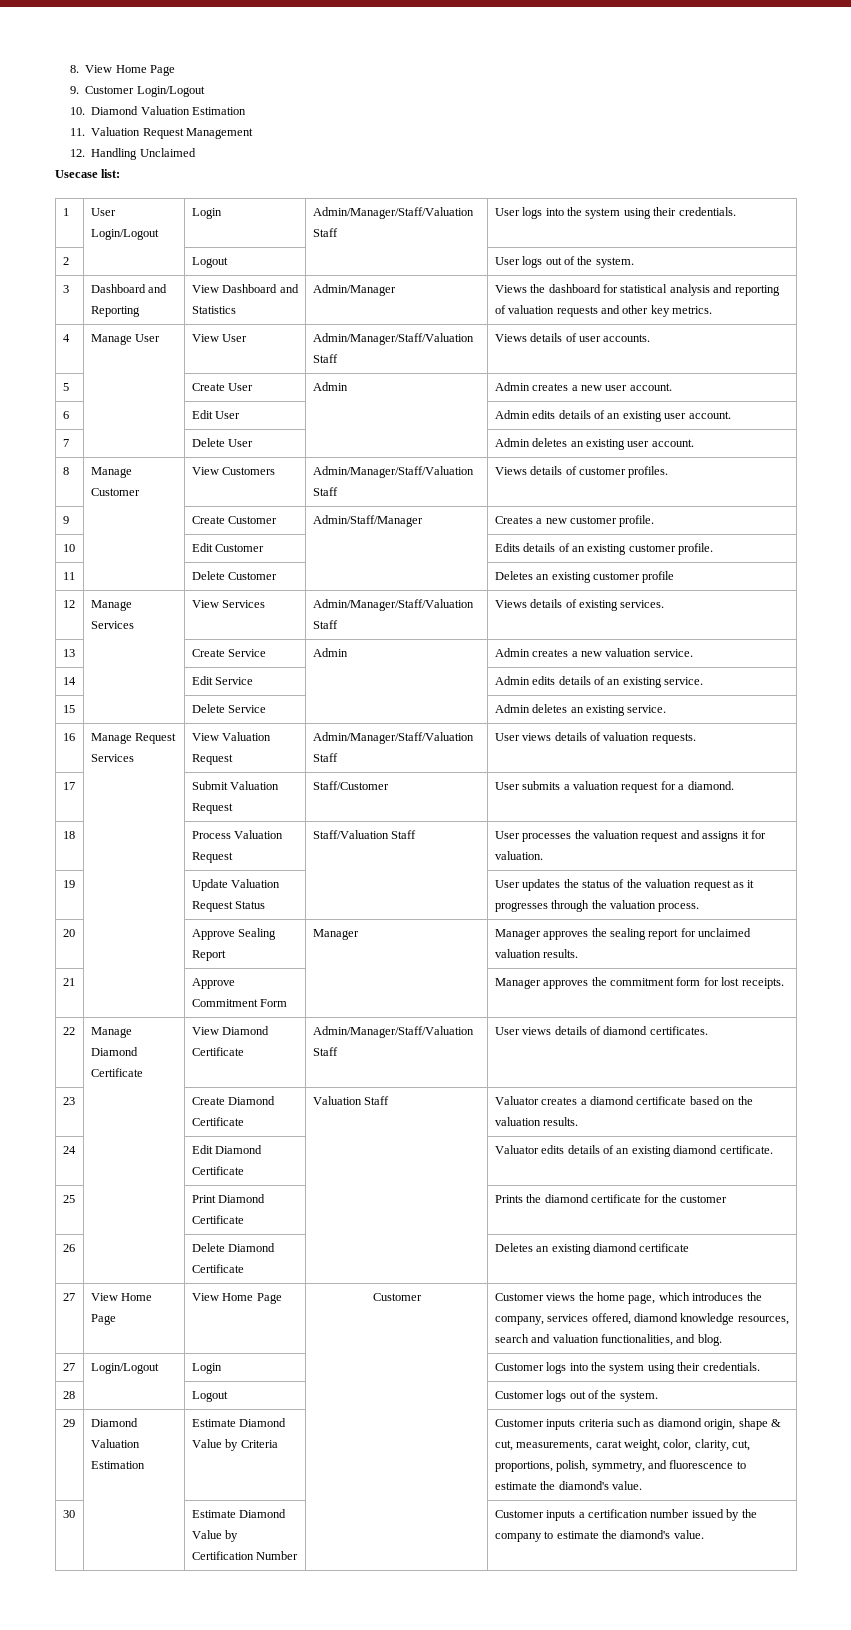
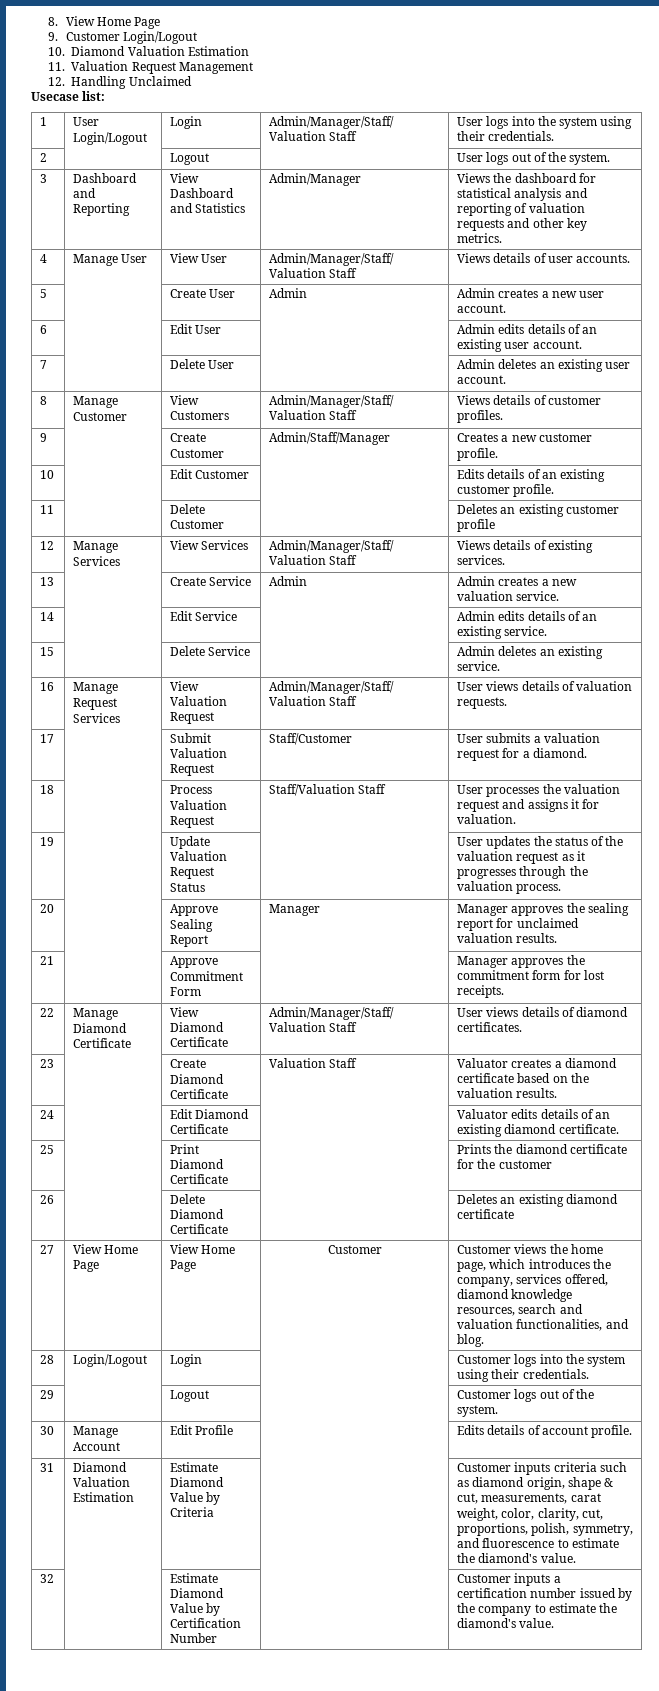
[62,1363,75,1371] 27 -> [40,1355,55,1364] 28
[62,1391,75,1399] 28 -> [40,1390,55,1399] 29
[62,1419,75,1427] 29 -> [40,1426,55,1435] [73,1426,119,1438] [73,1442,121,1451] [170,1425,234,1435] [457,1425,633,1438] [40,1463,55,1472] 30 | Manage Account | Edit Profile | | Edits details of account profile. // 31
[62,1510,75,1518] 30 -> [40,1574,55,1583] 32

